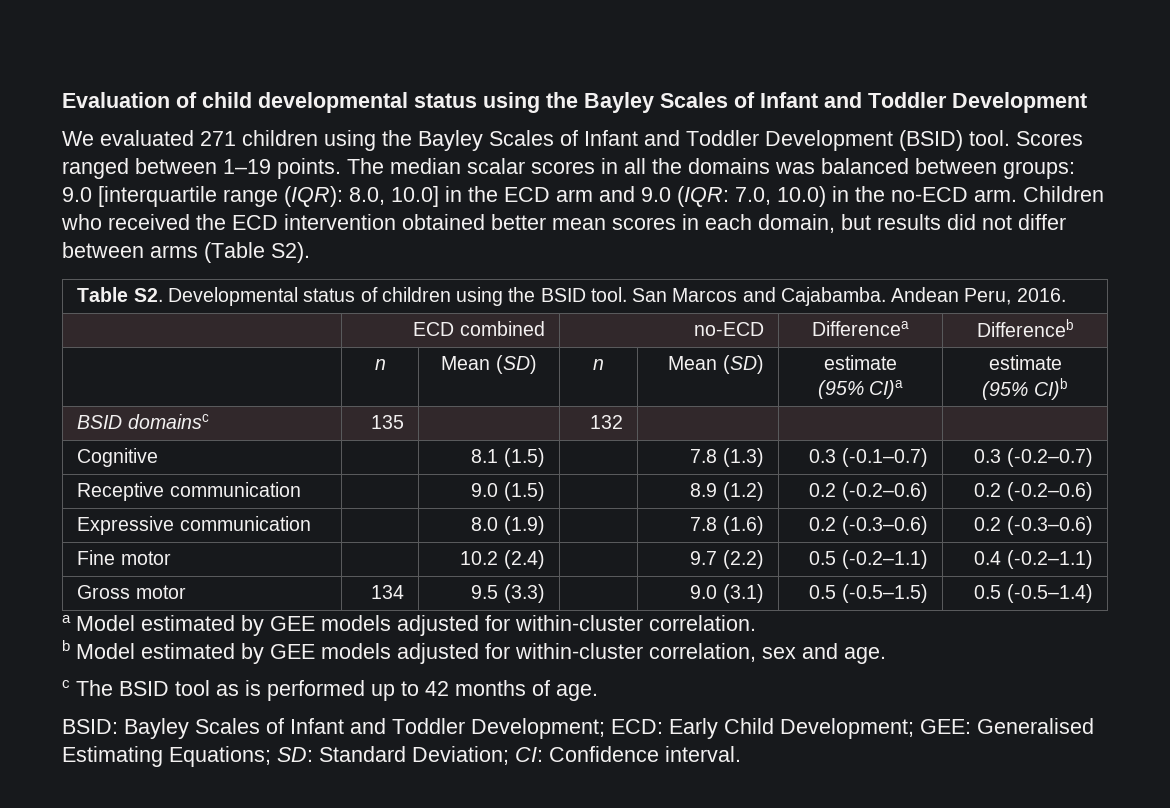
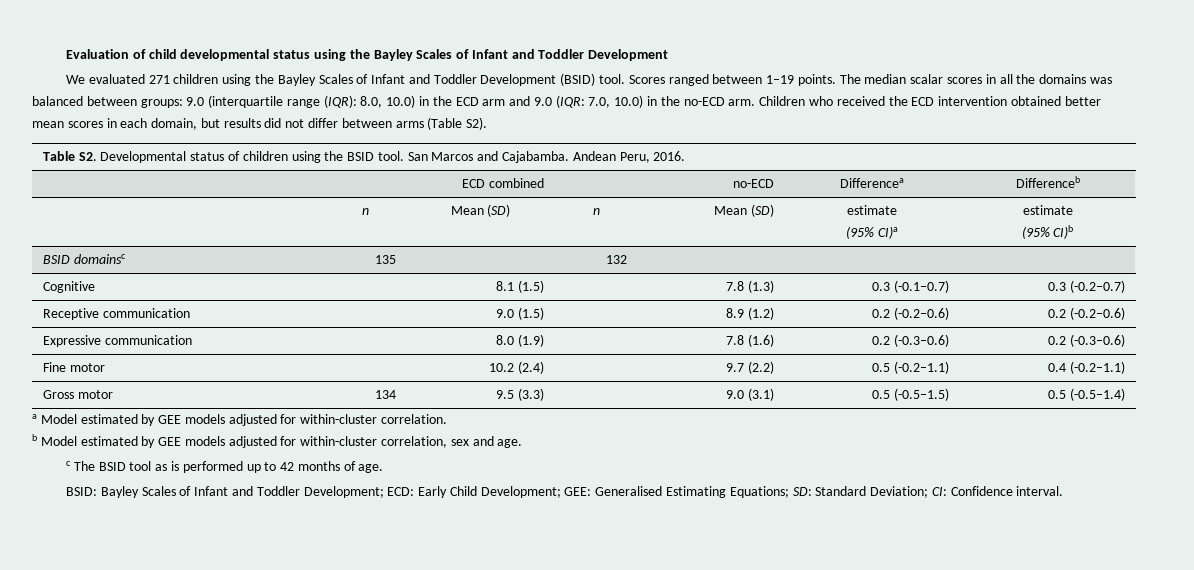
[98,186,217,207] [interquartile -> [208,95,284,108] (interquartile
[391,186,439,207] 10.0] -> [386,95,416,108] 10.0)

